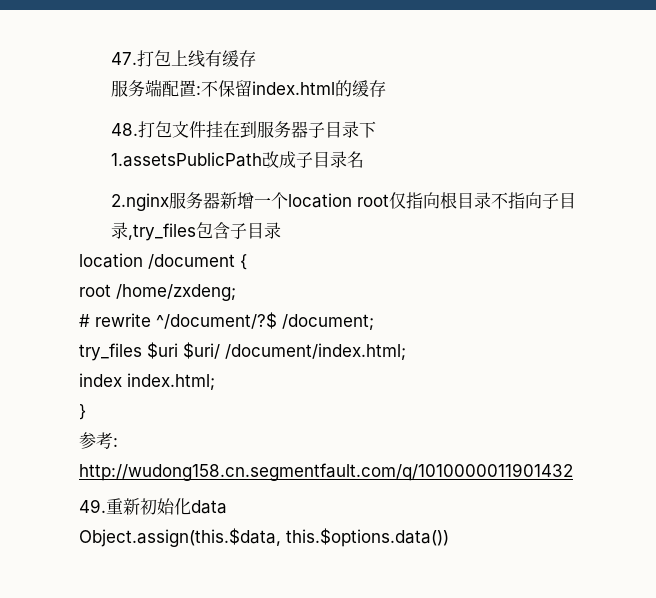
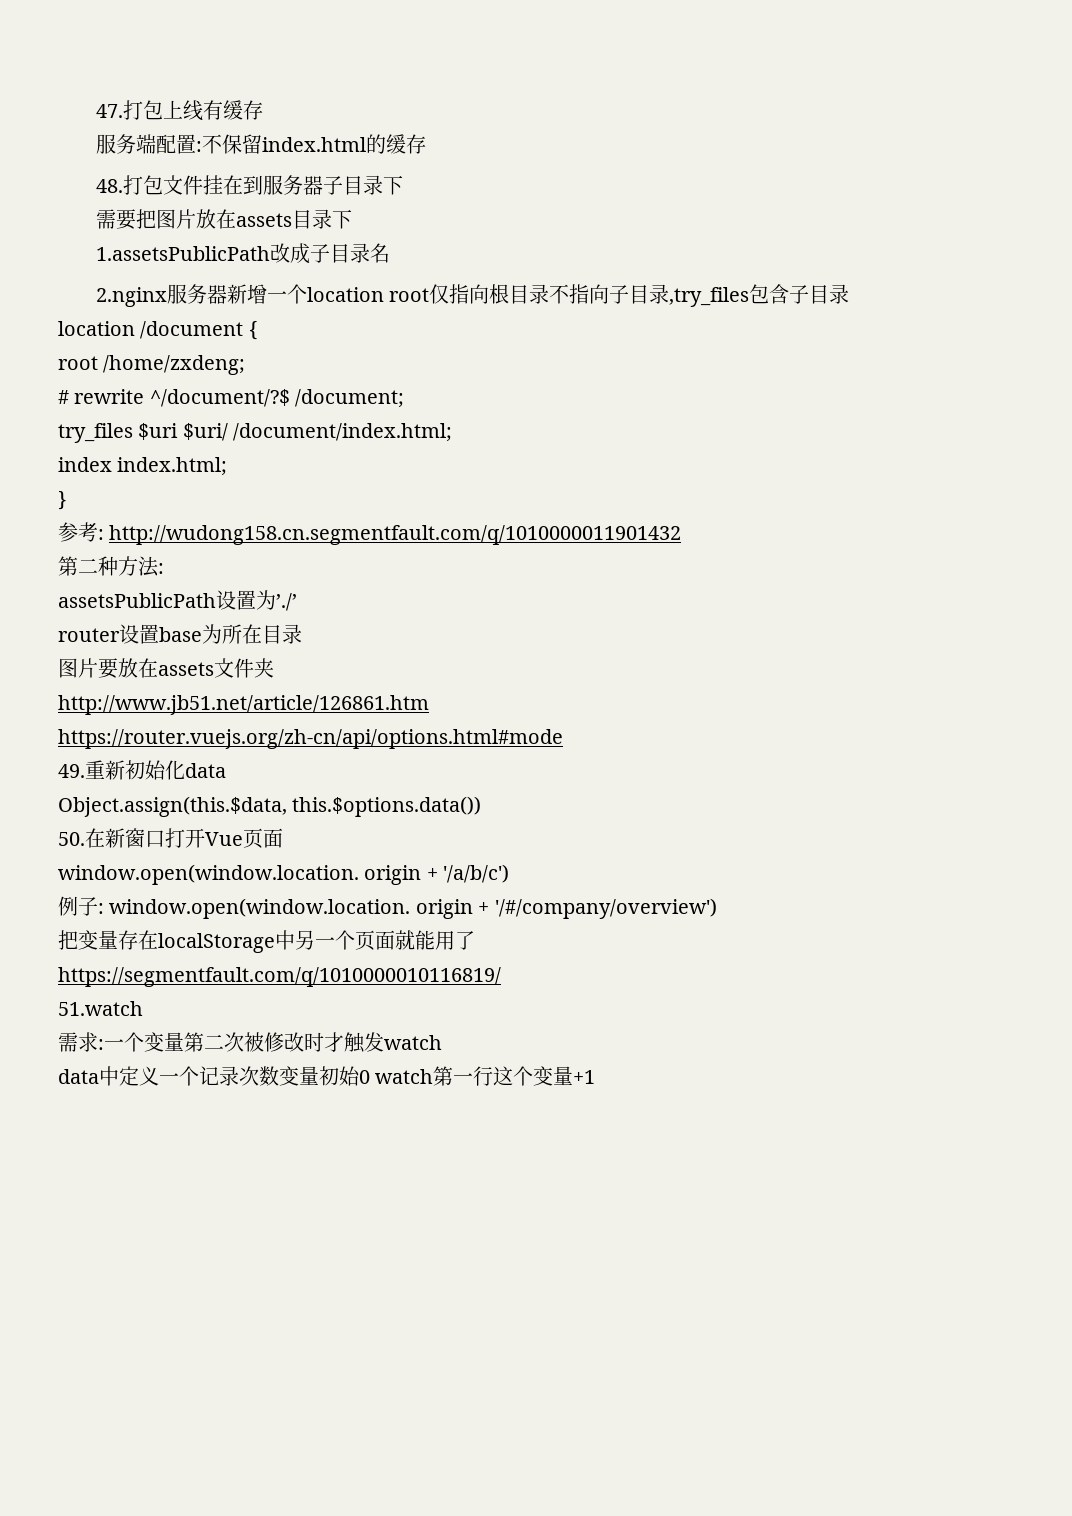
(377, 129) none -> [96,209,353,230] // 需要把图片放在assets目录下
(573, 472) none -> [58,556,164,577] [58,590,297,611] [58,624,302,644] [58,658,274,679] [58,695,429,715] [58,729,563,749] // 第二种方法: // assetsPublicPath设置为’./’ // router设置base为所在目录 // 图片要放在assets文件夹 // http://www.jb51.net/article/126861.htm // https://router.vuejs.org/zh-cn/api/options.html#mode
(449, 537) none -> [58,828,283,848] [58,864,510,885] [58,896,717,919] [58,930,475,953] [58,967,501,987] [58,1001,143,1016] [58,1032,442,1053] [58,1066,596,1086] // 50.在新窗口打开Vue页面 // window.open(window.location. origin + '/a/b/c') // 例子: window.open(window.location. origin + '/#/company/overview') // 把变量存在localStorage中另一个页面就能用了 // https://segmentfault.com/q/1010000010116819/ // 51.watch // 需求:一个变量第二次被修改时才触发watch // data中定义一个记录次数变量初始0 watch第一行这个变量+1

